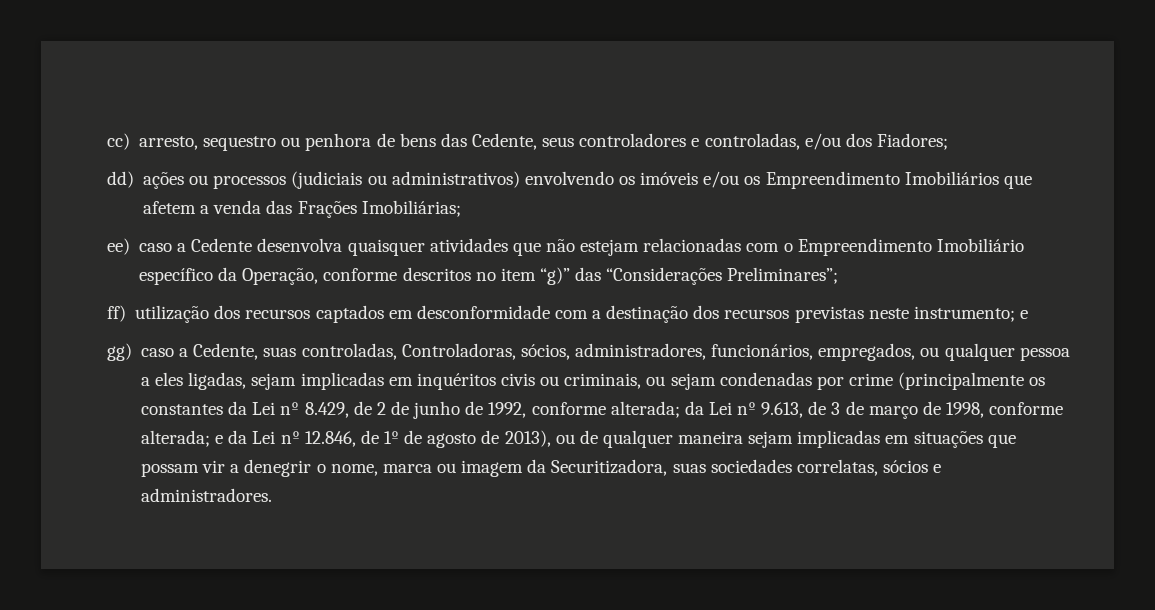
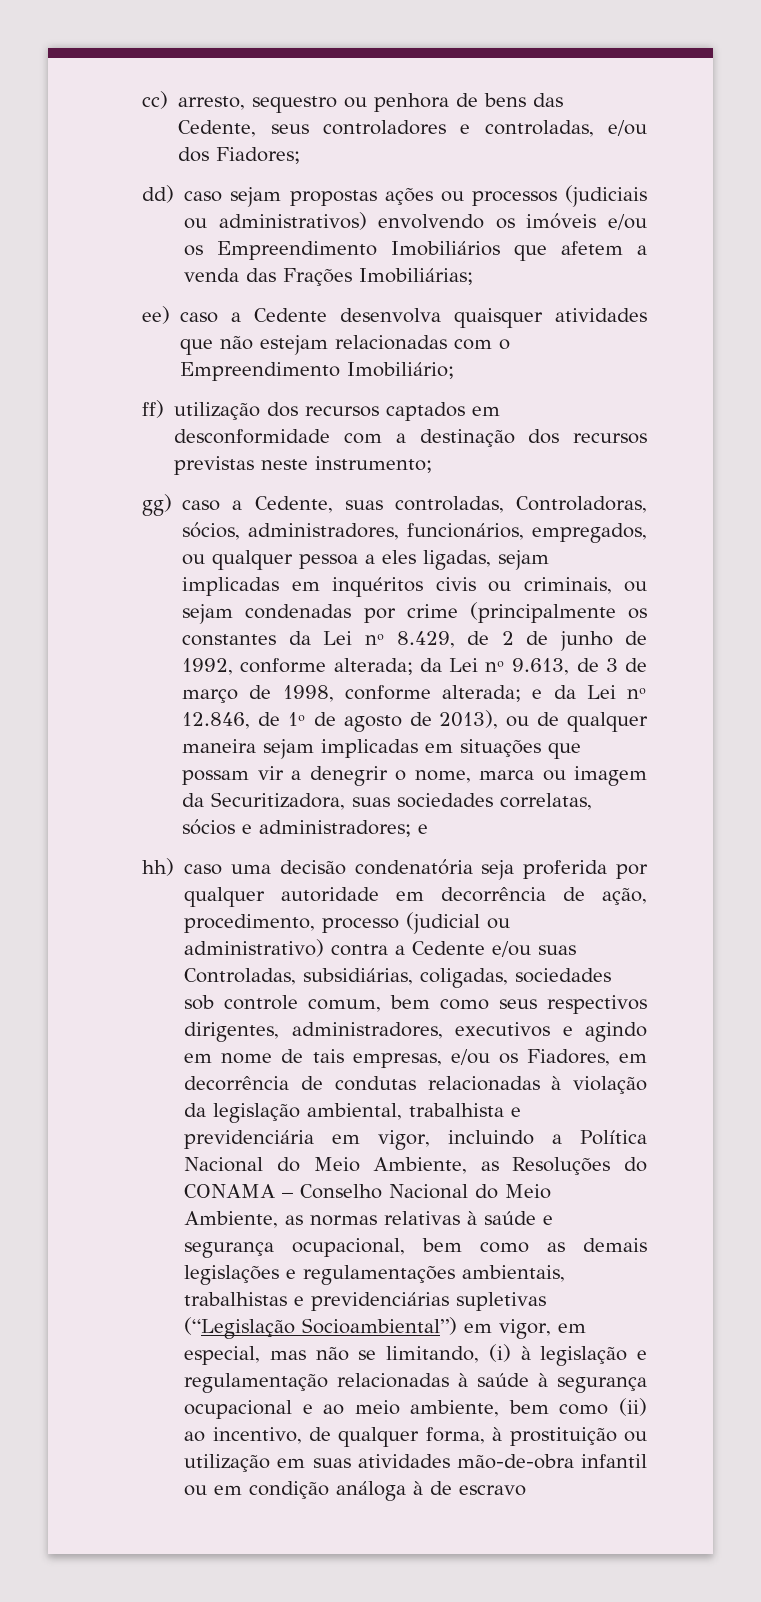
(134, 179) none -> [184,187,377,207] caso sejam propostas
[936,238,1024,252] [139,267,839,285] Imobiliário específico da Operação, conforme descritos no item “g)” das “Considerações Preliminares”; -> [347,362,455,379] Imobiliário;
[1019,310,1028,319] e -> (433, 464) none
[141,488,273,502] administradores. -> [259,820,429,837] [142,858,648,880] [184,887,647,907] [184,912,511,934] [184,939,577,957] [184,968,612,988] [184,995,647,1014] [184,1022,647,1042] [184,1049,647,1068] [184,1076,647,1094] [184,1103,522,1123] [184,1130,648,1150] [184,1157,647,1175] [184,1184,552,1199] [184,1211,554,1228] [184,1238,647,1258] [184,1265,566,1285] [184,1292,547,1311] [184,1317,587,1339] [184,1344,647,1366] [184,1373,647,1393] [184,1398,647,1419] [184,1427,647,1447] [184,1454,647,1472] [184,1481,527,1501] administradores; e // hh) caso uma decisão condenatória seja proferida por qualquer autoridade em decorrência de ação, procedimento, processo (judicial ou administrativo) contra a Cedente e/ou suas Controladas, subsidiárias, coligadas, sociedades sob controle comum, bem como seus respectivos dirigentes, administradores, executivos e agindo em nome de tais empresas, e/ou os Fiadores, em decorrência de condutas relacionadas à violação da legislação ambiental, trabalhista e previdenciária em vigor, incluindo a Política Nacional do Meio Ambiente, as Resoluções do CONAMA – Conselho Nacional do Meio Ambiente, as normas relativas à saúde e segurança ocupacional, bem como as demais legislações e regulamentações ambientais, trabalhistas e previdenciárias supletivas (“Legislação Socioambiental”) em vigor, em especial, mas não se limitando, (i) à legislação e regulamentação relacionadas à saúde à segurança ocupacional e ao meio ambiente, bem como (ii) ao incentivo, de qualquer forma, à prostituição ou utilização em suas atividades mão-de-obra infantil ou em condição análoga à de escravo

